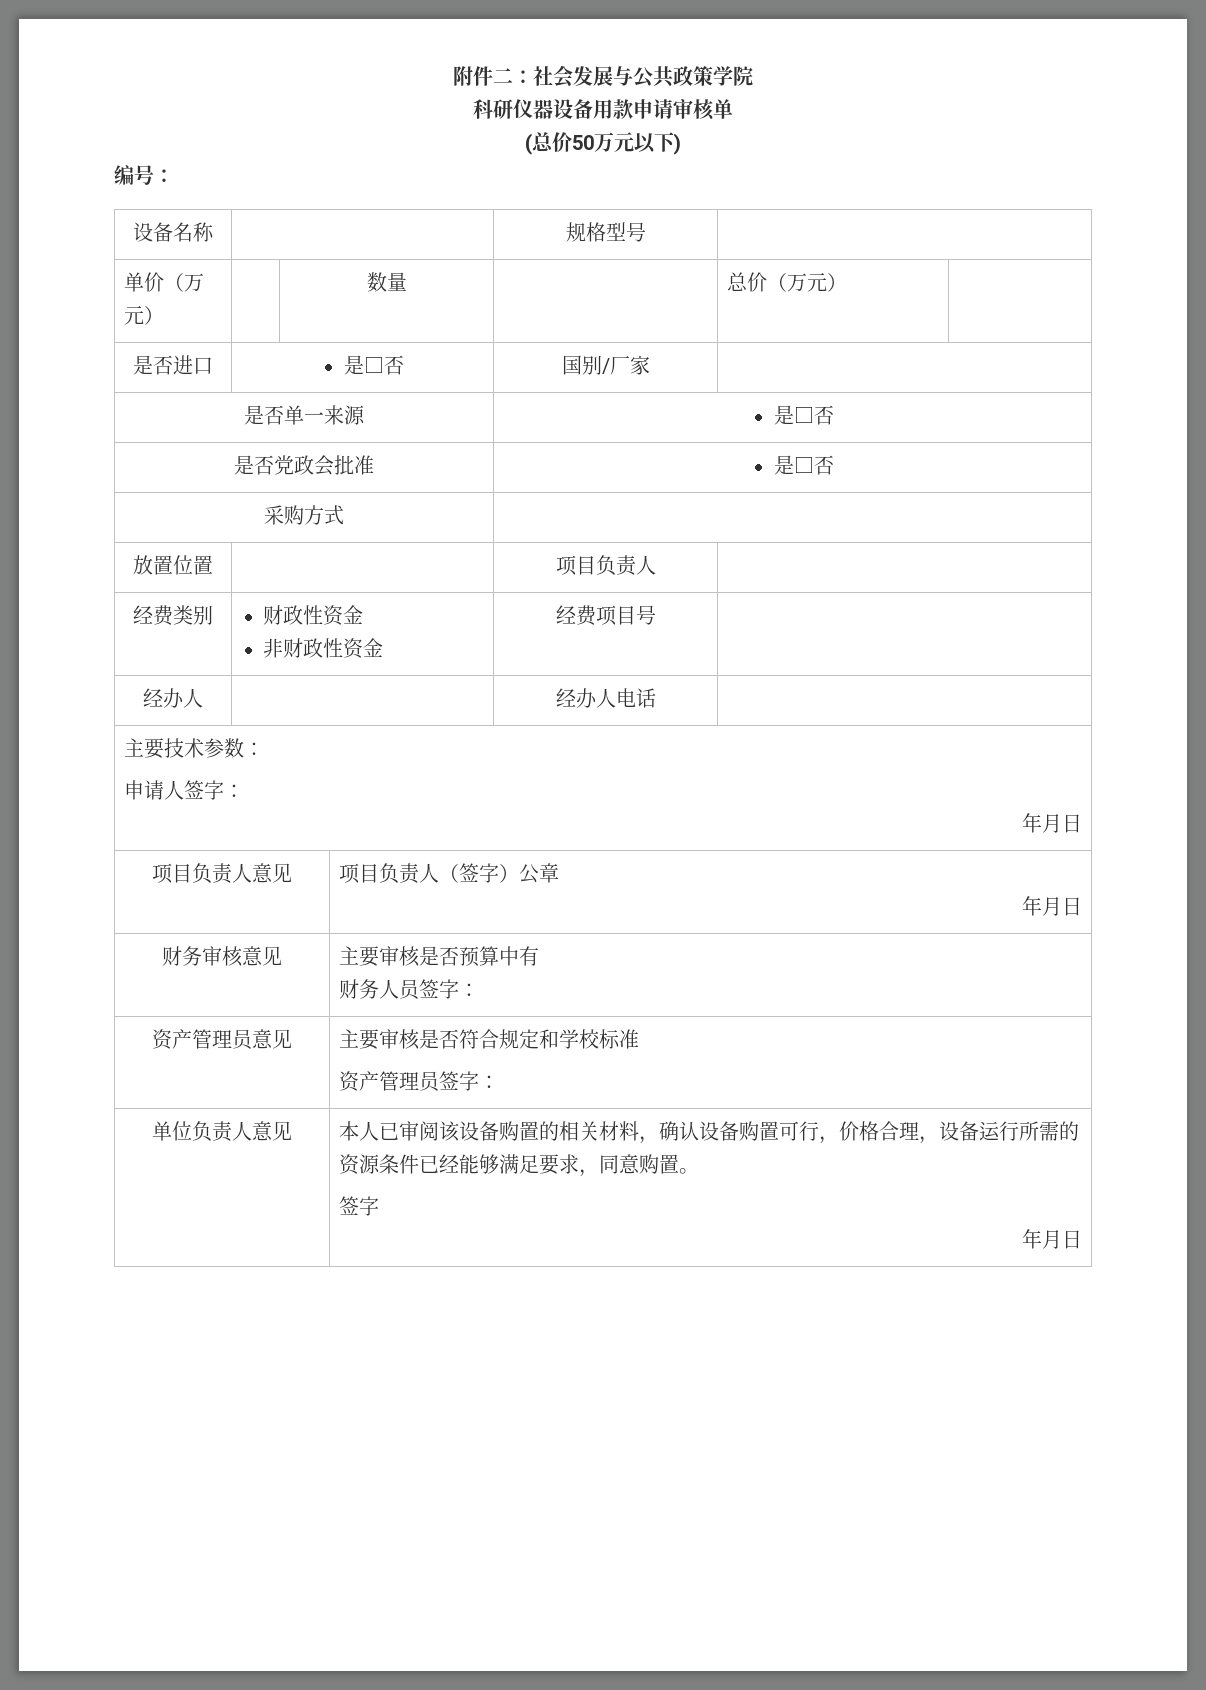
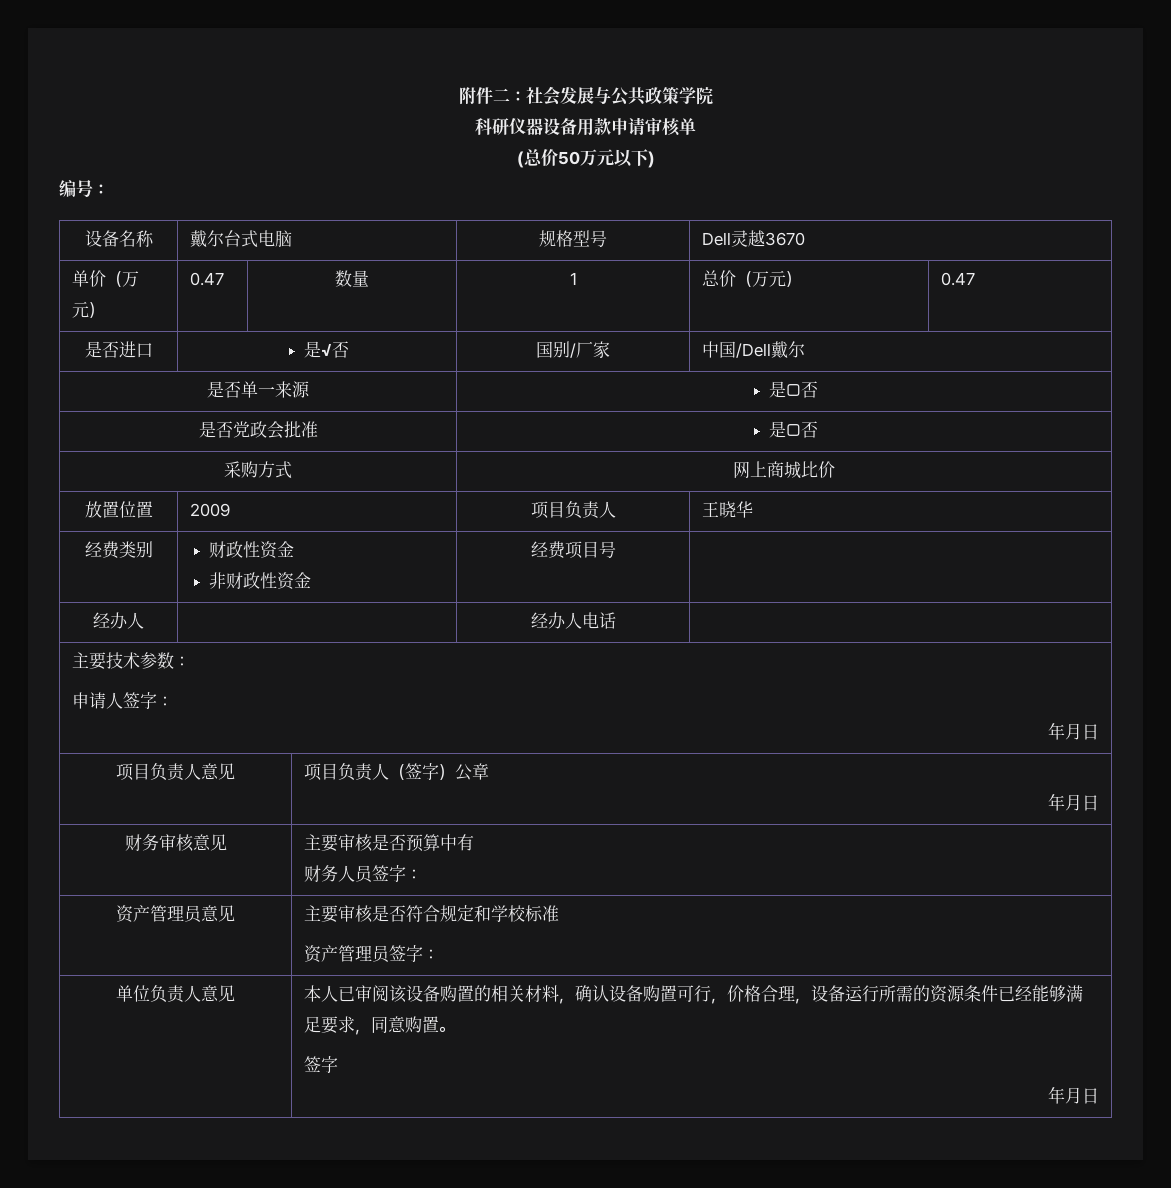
(214, 232) none -> [190,230,293,248] 戴尔台式电脑
(646, 232) none -> [702,230,806,247] Dell灵越3670
(164, 315) none -> [190,272,225,286] 0.47
(407, 281) none -> [569,272,577,285] 1
(847, 282) none -> [941,272,976,286] 0.47
[363,357,384,373] □ -> [320,343,332,356] √
(650, 365) none -> [702,341,806,358] 中国/Dell戴尔
(344, 515) none -> [733,461,835,479] 网上商城比价
(213, 565) none -> [190,503,231,517] 2009
(656, 565) none -> [702,501,754,518] 王晓华

